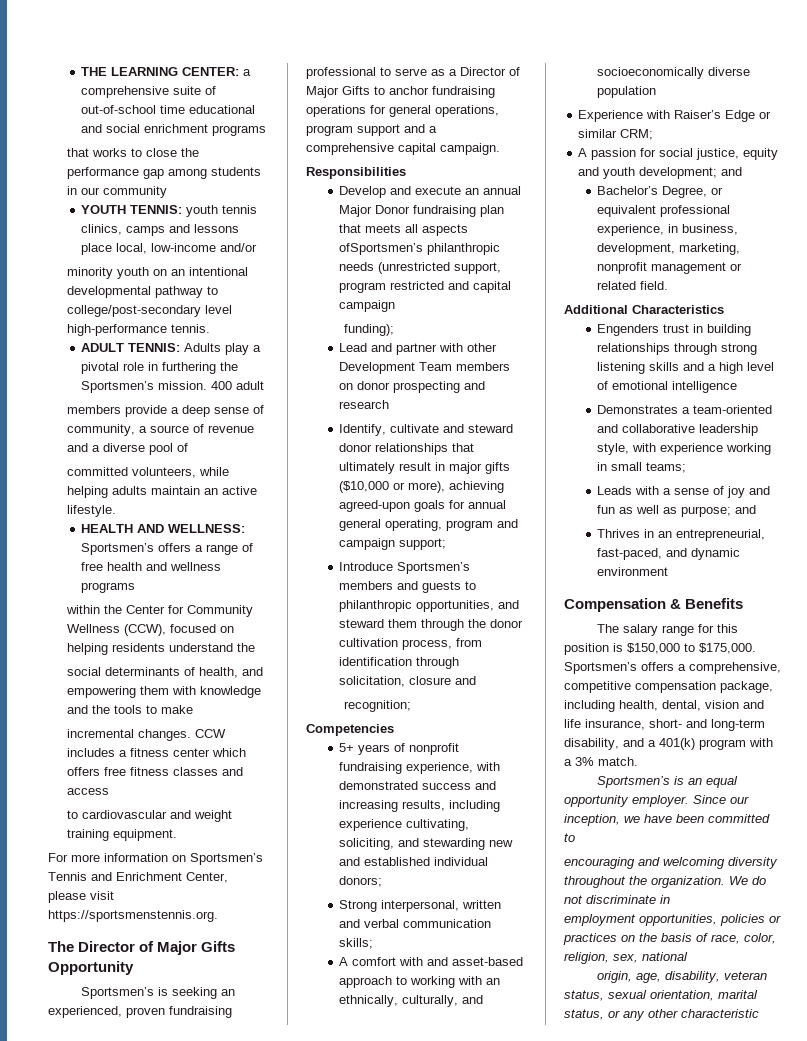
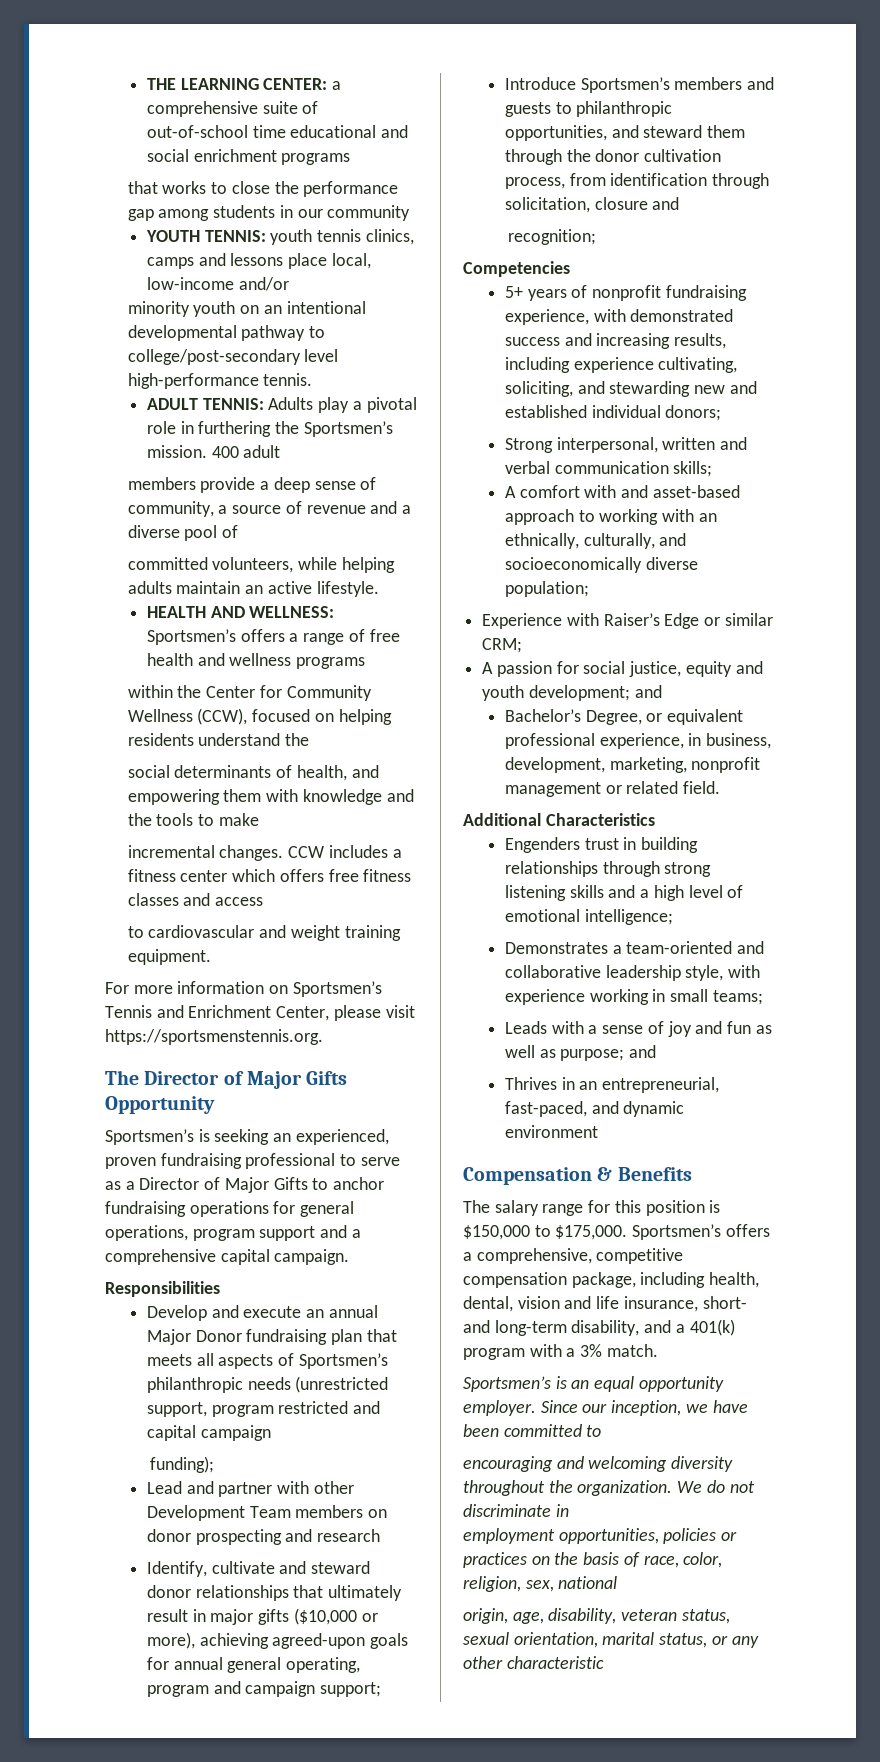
[339,243,424,255] ofSportsmen’s -> [278,1353,388,1369] of Sportsmen’s
[597,86,657,98] population -> [504,581,589,597] population;
[672,381,738,393] intelligence -> [584,909,673,925] intelligence;

